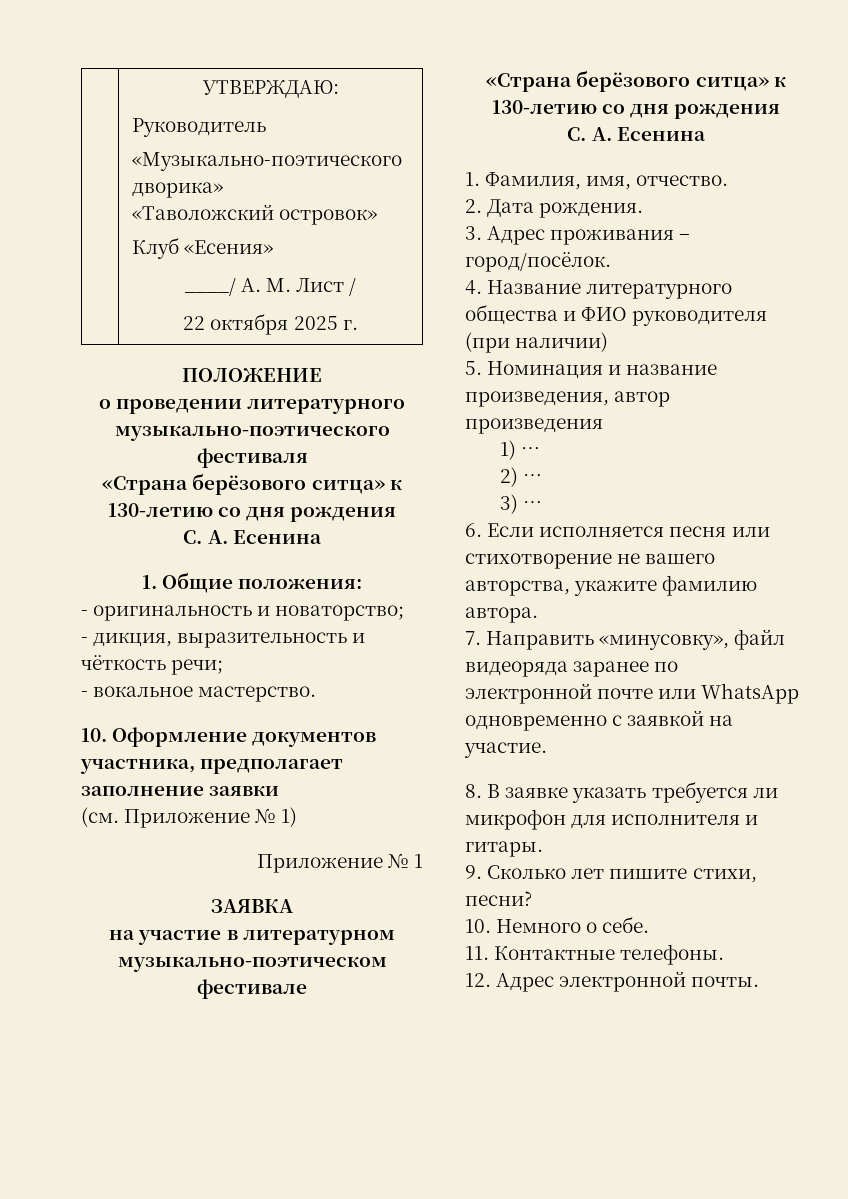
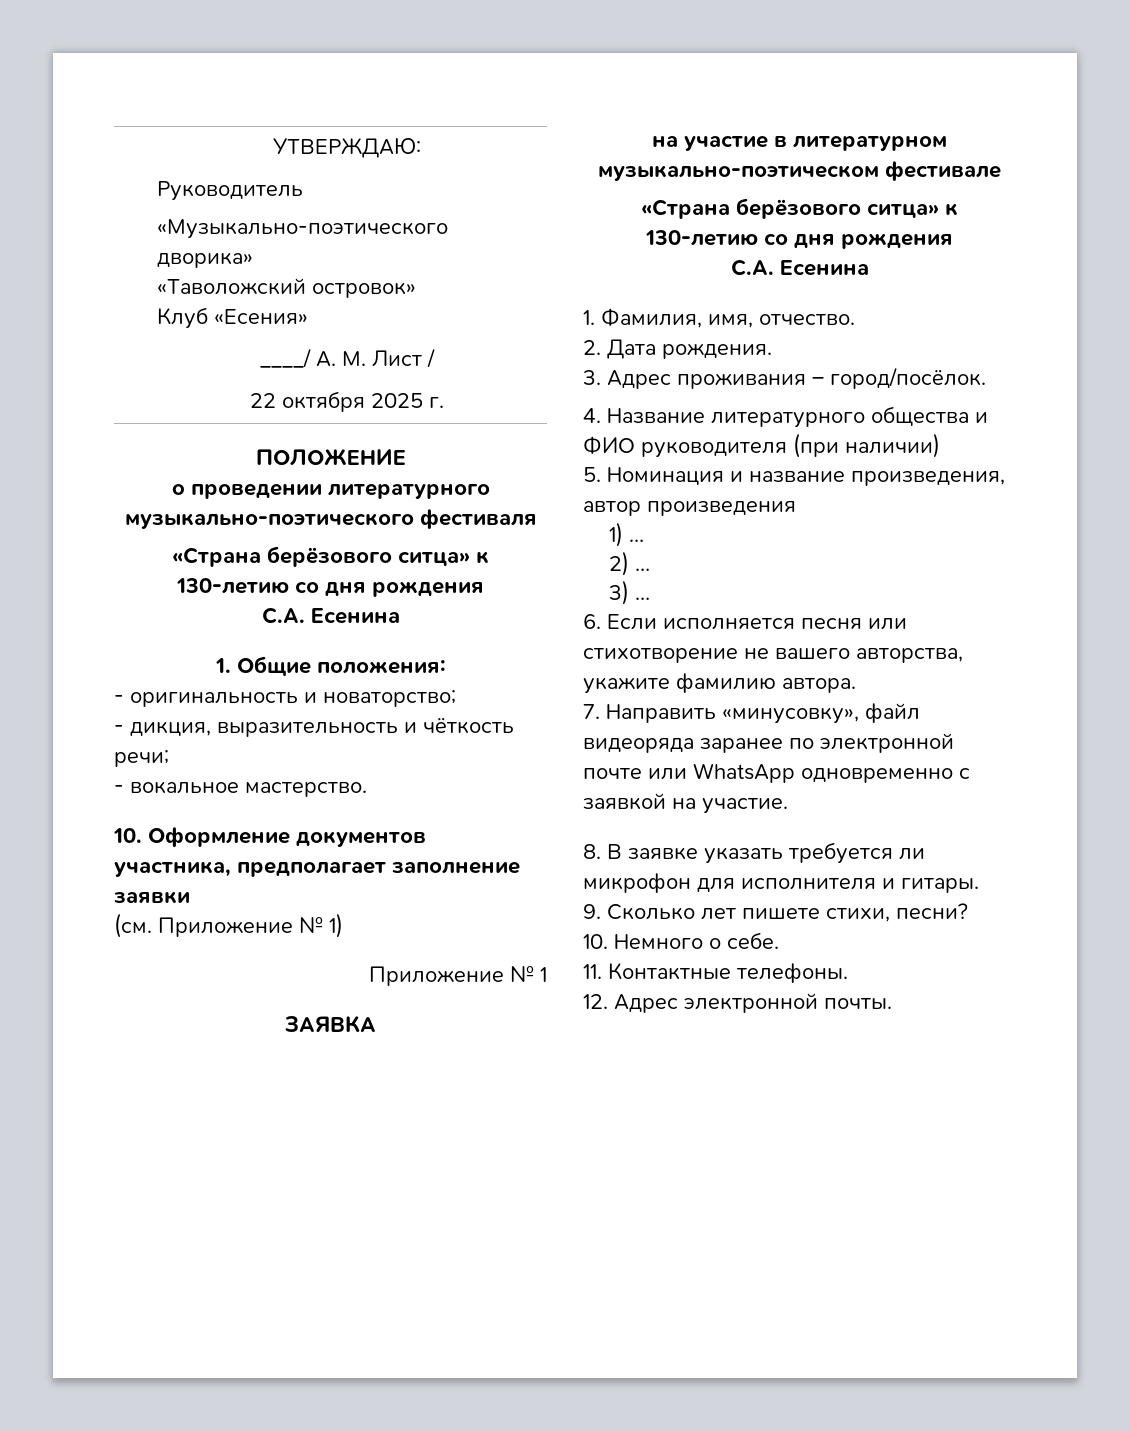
[183,530,228,544] С. А. -> [261,607,305,624] С.А.
[567,127,612,141] С. А. -> [730,259,774,276] С.А.
[609,868,688,879] пишите -> [742,908,820,919] пишете

